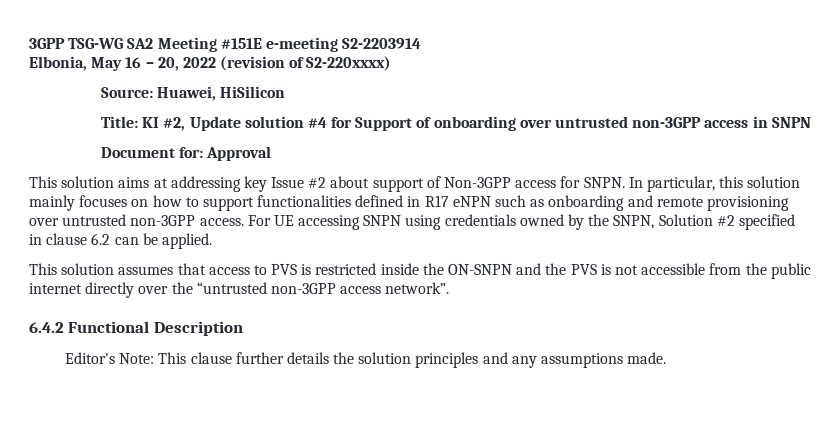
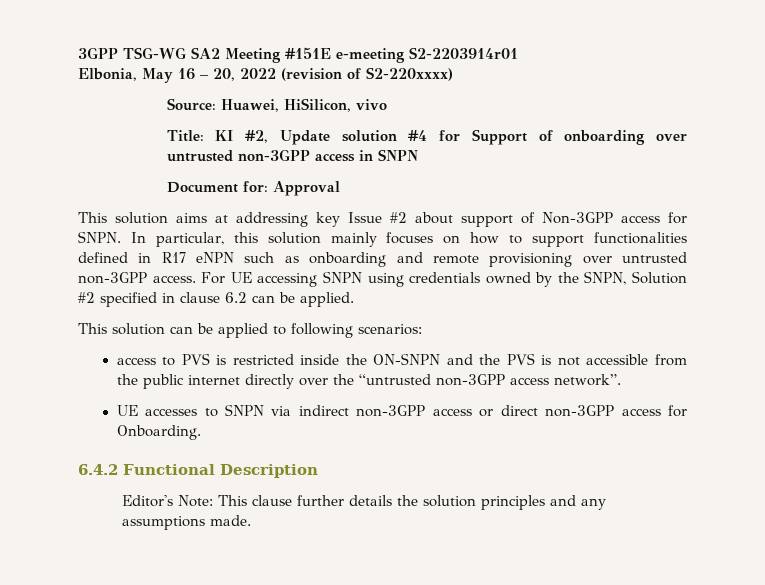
[342,38,422,49] S2-2203914 -> [409,47,518,59] S2-2203914r01
[220,86,286,98] HiSilicon -> [283,98,387,112] HiSilicon, vivo
[118,263,206,275] assumes that -> [170,323,422,338] can be applied to following scenarios: //
(450, 288) none -> [116,404,688,417] [116,425,201,440] // UE accesses to SNPN via indirect non-3GPP access or direct non-3GPP access for Onboarding.

